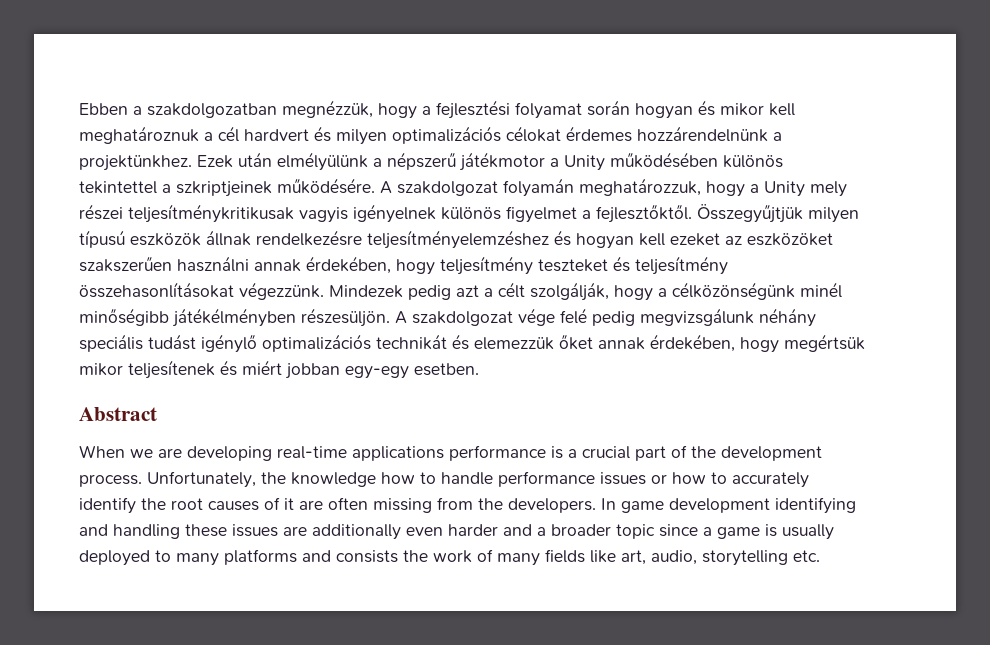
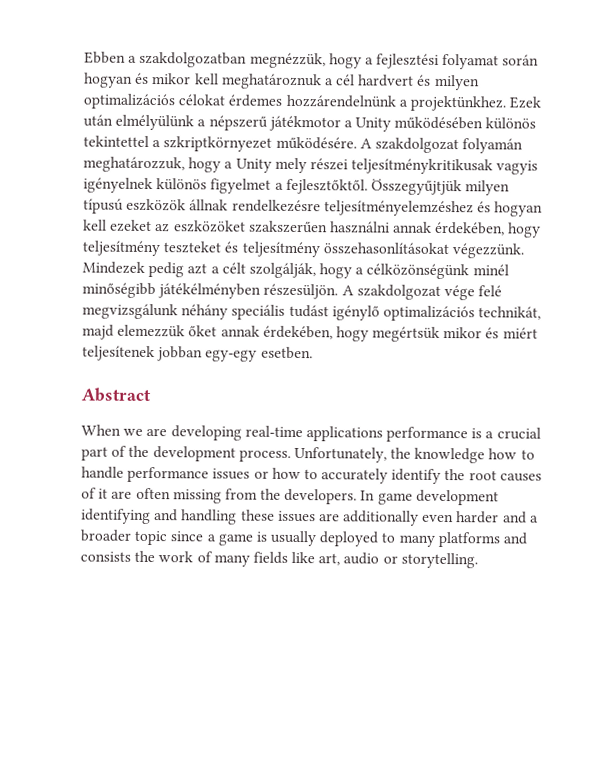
[176,181,272,197] szkriptjeinek -> [163,136,273,152] szkriptkörnyezet
[592,311,635,326] pedig -> (503, 291) none
[376,334,469,350] technikát és -> [478,306,542,320] [82,324,114,340] technikát, majd
[128,360,215,379] teljesítenek -> (483, 332) none
(282, 367) none -> [82,345,155,362] teljesítenek
[651,550,820,566] audio, storytelling etc. -> [343,552,478,569] audio or storytelling.

